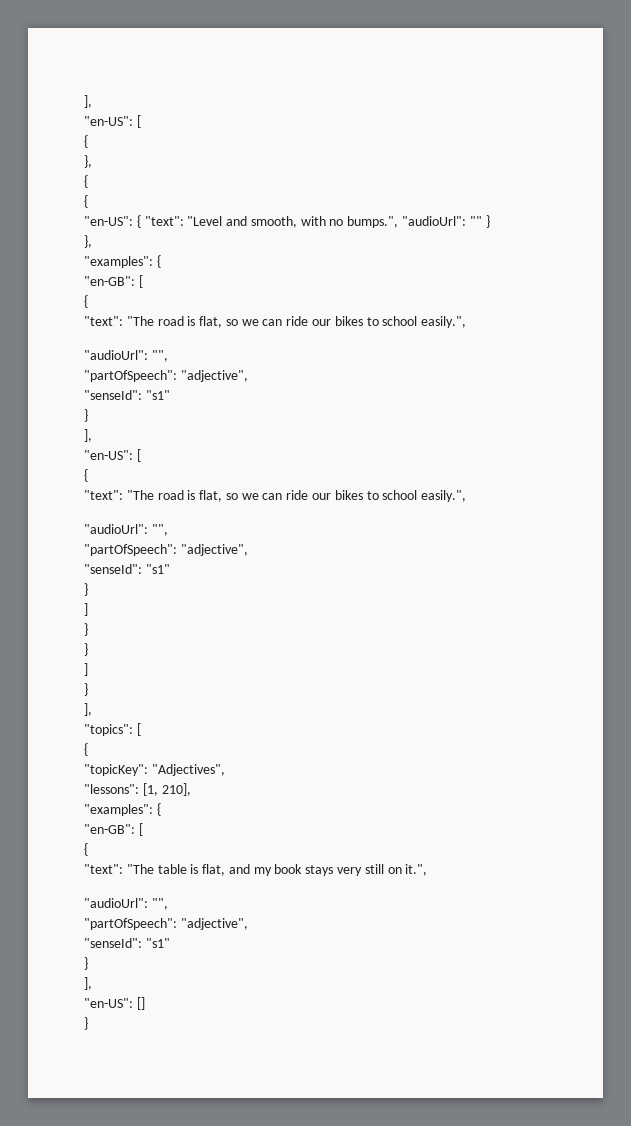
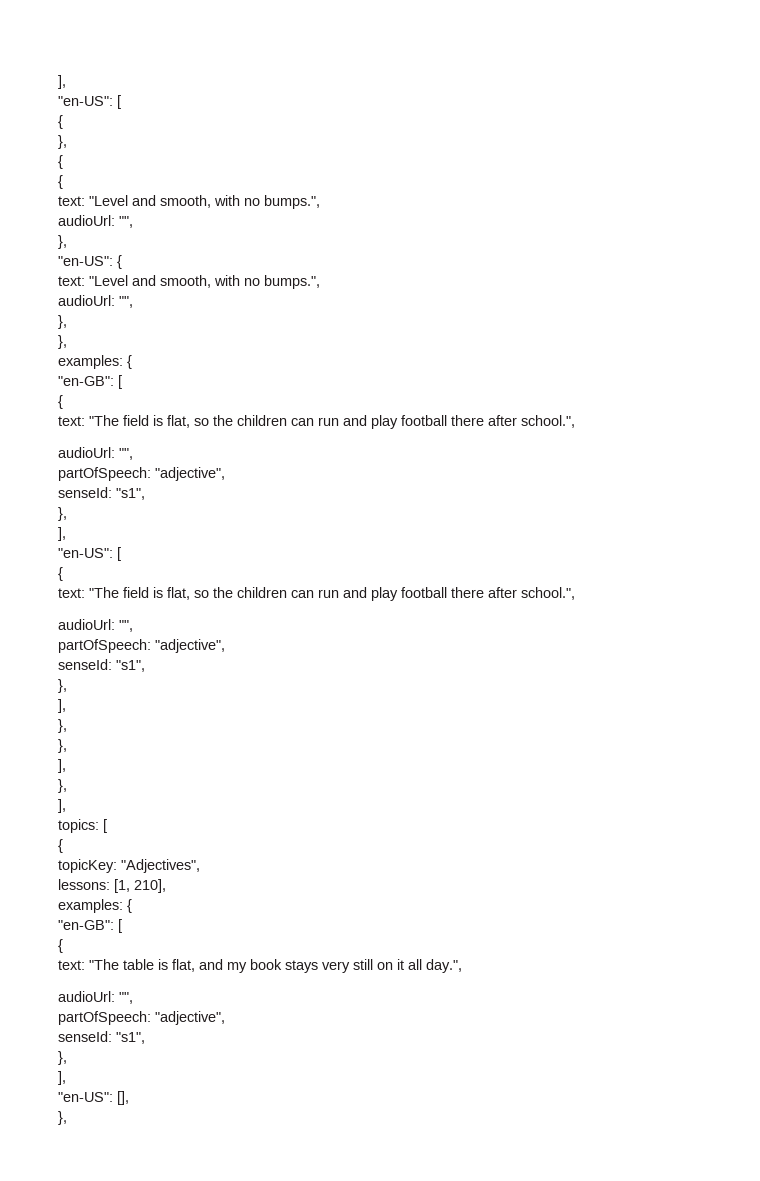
[84,215,490,228] [84,235,92,248] [84,255,161,268] [84,275,143,288] [84,295,88,308] [84,316,467,328] [84,350,168,362] [84,370,248,382] [84,390,170,400] [84,409,88,422] [84,429,92,442] [84,449,141,462] [84,469,88,482] [84,490,467,502] [84,524,168,536] [84,544,248,556] [84,564,170,574] [84,583,88,596] [84,603,88,616] [84,623,88,636] [84,643,88,656] [84,663,88,676] [84,683,88,696] [84,703,92,716] [84,723,141,736] [84,743,88,756] [84,764,148,776] "en-US": { "text": "Level and smooth, with no bumps.", "audioUrl": "" } // }, // "examples": { // "en-GB": [ // { // "text": "The road is flat, so we can ride our bikes to school easily.", // "audioUrl": "", // "partOfSpeech": "adjective", // "senseId": "s1" // } // ], // "en-US": [ // { // "text": "The road is flat, so we can ride our bikes to school easily.", // "audioUrl": "", // "partOfSpeech": "adjective", // "senseId": "s1" // } // ] // } // } // ] // } // ], // "topics": [ // { // "topicKey": -> [58,195,320,209] [58,215,133,228] [58,235,67,249] [58,255,122,269] [58,275,320,289] [58,295,133,308] [58,315,67,329] [58,335,67,349] [58,355,132,369] [58,375,122,389] [58,395,63,409] [58,415,575,429] [58,447,133,460] [58,467,225,481] [58,487,145,500] [58,507,67,521] [58,527,66,541] [58,547,121,561] [58,567,63,581] [58,587,575,601] [58,619,133,632] [58,639,225,653] [58,659,145,672] [58,679,67,693] [58,699,66,713] [58,719,67,733] [58,739,67,753] [58,759,66,773] [58,779,67,793] [58,799,66,813] [58,819,107,833] [58,839,63,853] [58,859,117,873] text: "Level and smooth, with no bumps.", // audioUrl: "", // }, // "en-US": { // text: "Level and smooth, with no bumps.", // audioUrl: "", // }, // }, // examples: { // "en-GB": [ // { // text: "The field is flat, so the children can run and play football there after school.", // audioUrl: "", // partOfSpeech: "adjective", // senseId: "s1", // }, // ], // "en-US": [ // { // text: "The field is flat, so the children can run and play football there after school.", // audioUrl: "", // partOfSpeech: "adjective", // senseId: "s1", // }, // ], // }, // }, // ], // }, // ], // topics: [ // { // topicKey:
[84,784,139,794] "lessons": -> [58,879,110,890] lessons:
[84,803,161,816] [84,823,143,836] [84,843,88,856] [84,864,123,874] "examples": { // "en-GB": [ // { // "text": -> [58,899,132,913] [58,919,122,933] [58,939,63,953] [58,960,85,970] examples: { // "en-GB": [ // { // text:
[405,864,428,876] [84,898,168,910] [84,918,248,930] [84,938,170,948] [84,957,88,970] [84,977,92,990] [84,997,145,1010] [84,1017,88,1030] it.", // "audioUrl": "", // "partOfSpeech": "adjective", // "senseId": "s1" // } // ], // "en-US": [] // } -> [397,959,462,973] [58,991,133,1004] [58,1011,225,1025] [58,1031,145,1044] [58,1051,67,1065] [58,1071,66,1085] [58,1091,129,1105] [58,1111,67,1125] it all day.", // audioUrl: "", // partOfSpeech: "adjective", // senseId: "s1", // }, // ], // "en-US": [], // },

